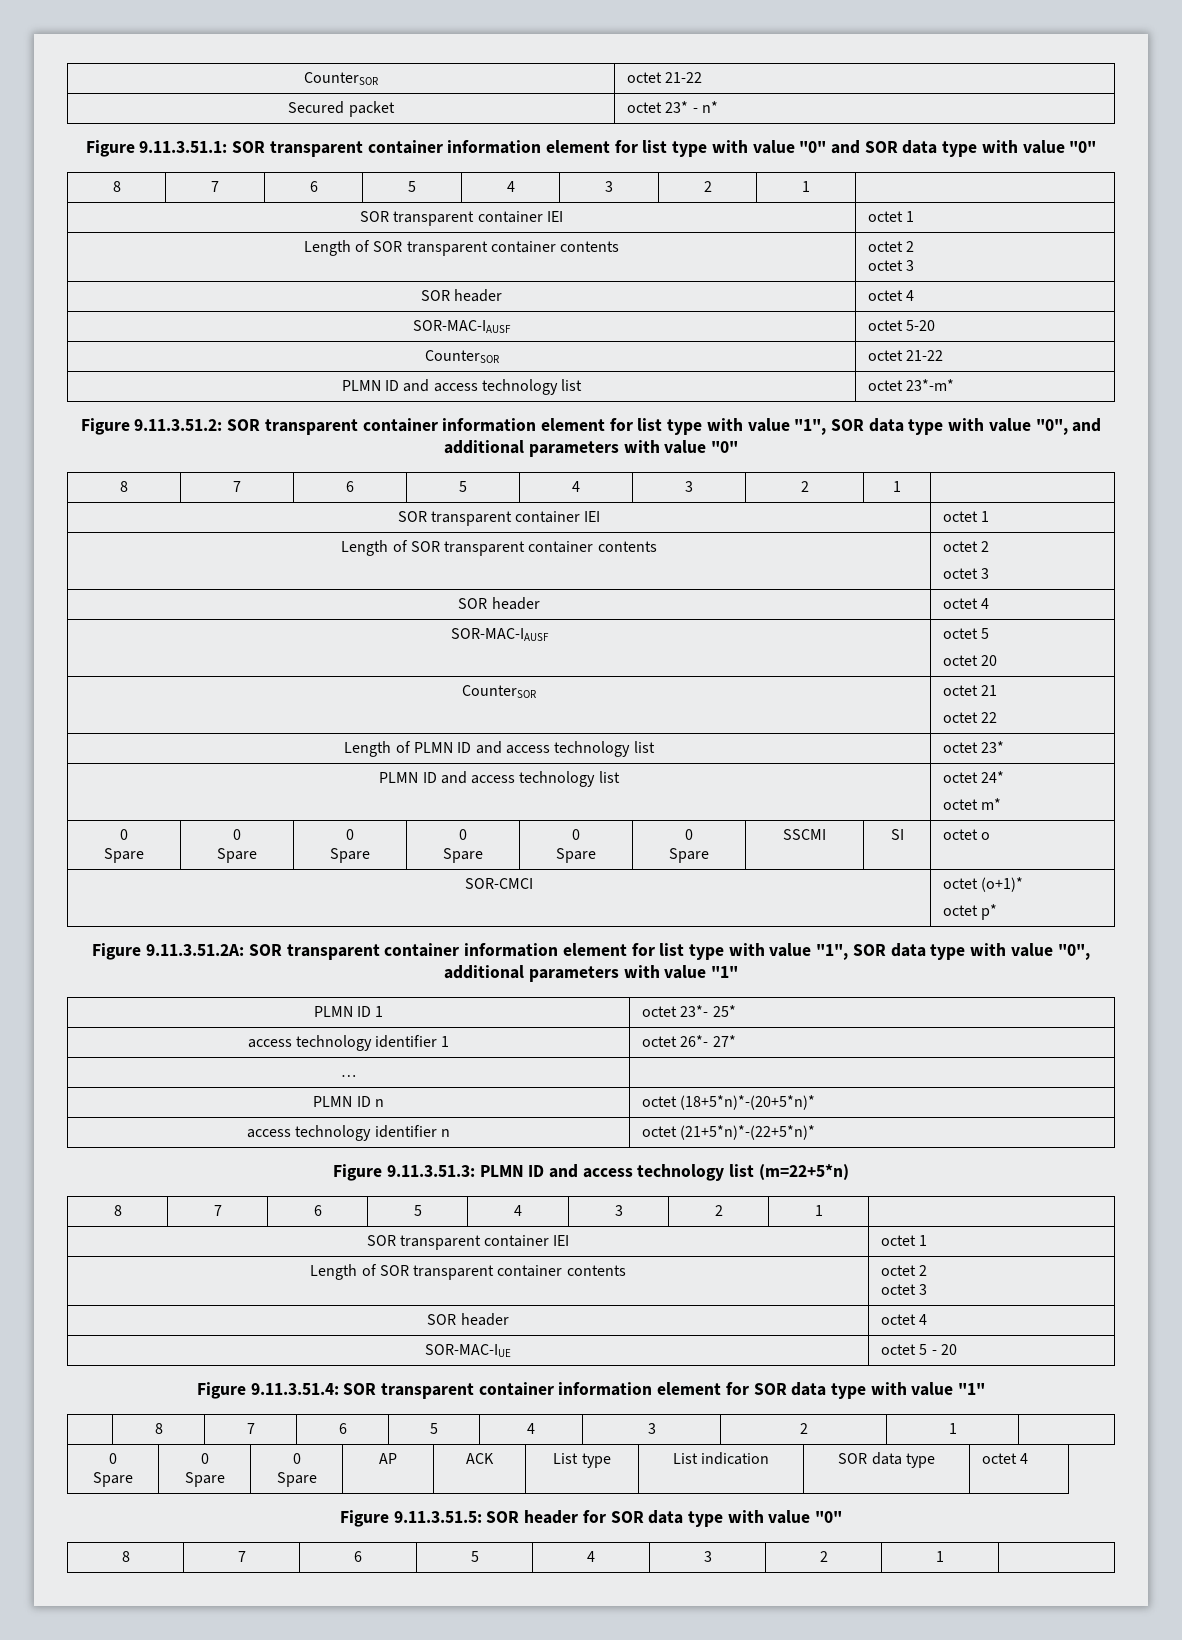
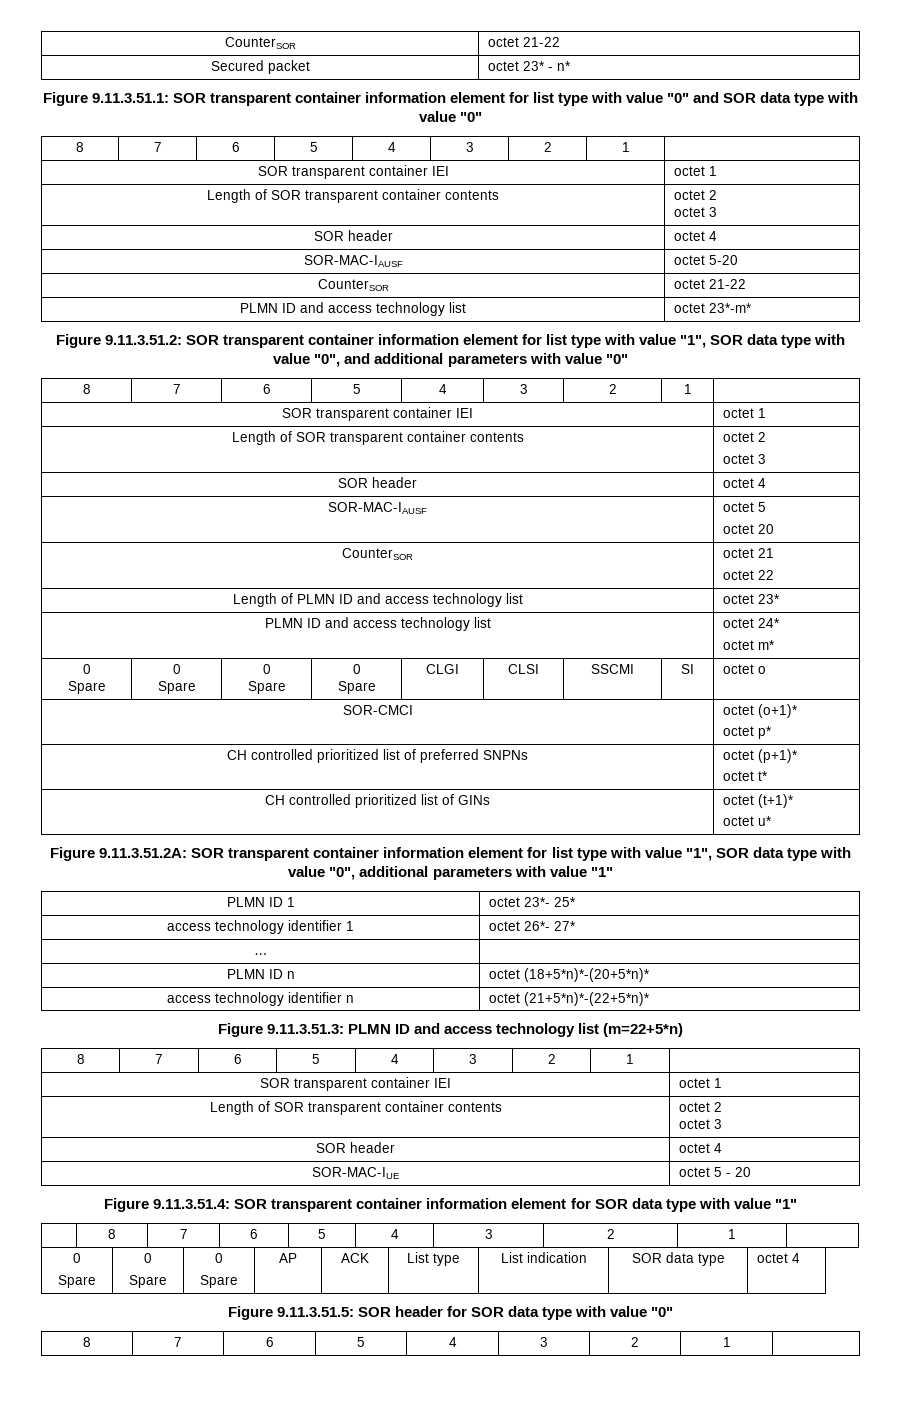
[572,829,580,840] [556,848,596,863] [685,829,693,840] [669,848,709,863] 0 // Spare | 0 // Spare -> [426,664,459,674] [508,664,539,674] CLGI | CLSI
(998, 912) none -> [227,749,528,763] [723,749,799,763] [723,771,769,781] [265,794,490,808] [723,794,795,808] [723,816,773,826] // CH controlled prioritized list of preferred SNPNs | octet (p+1)* // octet t* // CH controlled prioritized list of GINs | octet (t+1)* // octet u*

